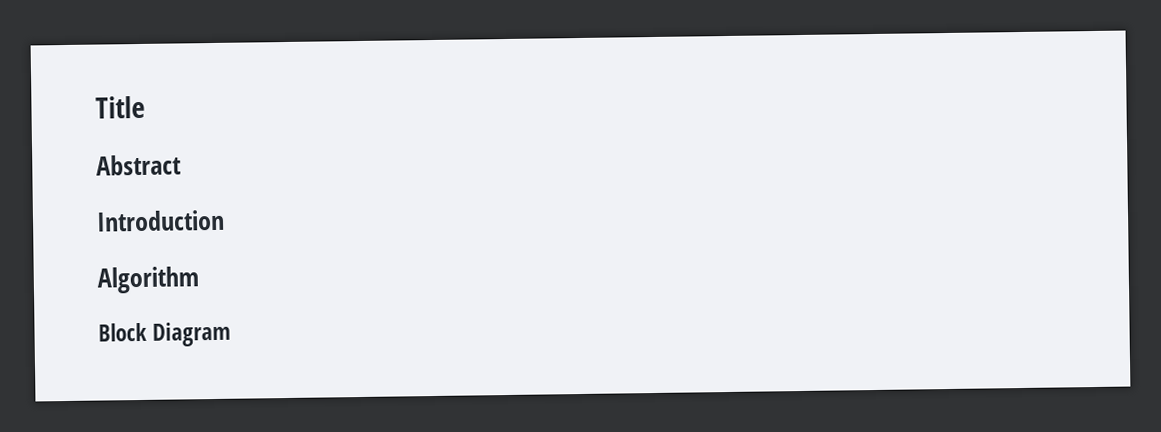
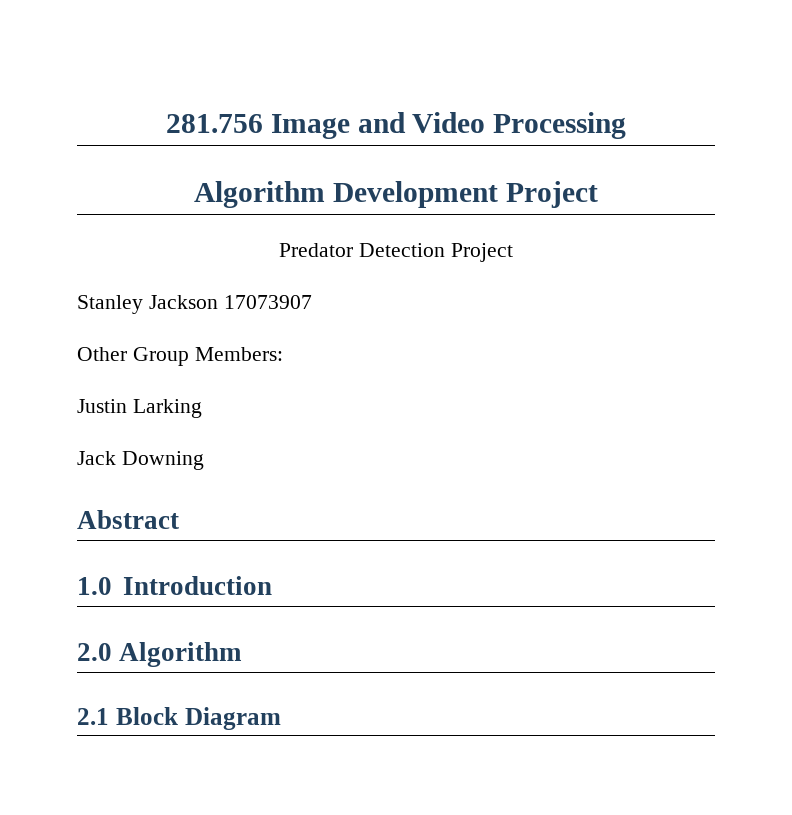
[95,95,145,119] Title -> [165,112,627,139] [194,181,598,208] [279,243,513,262] [77,295,312,314] [77,347,283,366] [77,399,202,418] [77,451,204,470] 281.756 Image and Video Processing // Algorithm Development Project // Predator Detection Project // Stanley Jackson 17073907 // Other Group Members: // Justin Larking // Jack Downing
(181, 165) none -> [77,577,112,595] 1.0
(225, 220) none -> [77,643,112,661] 2.0
(200, 280) none -> [77,708,109,725] 2.1

